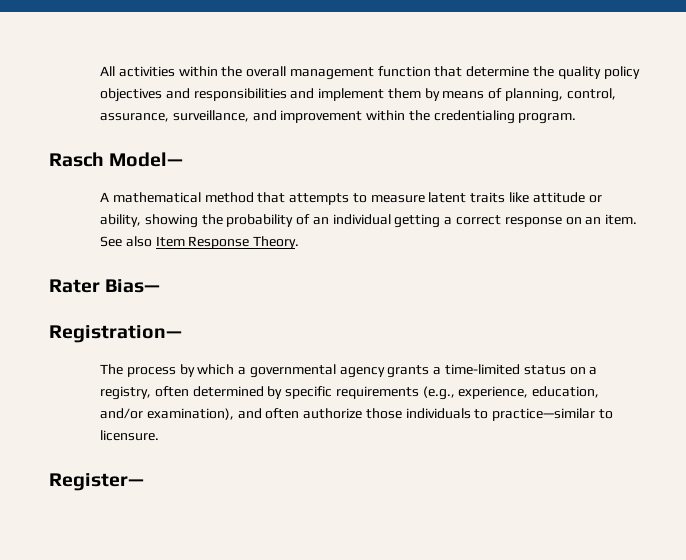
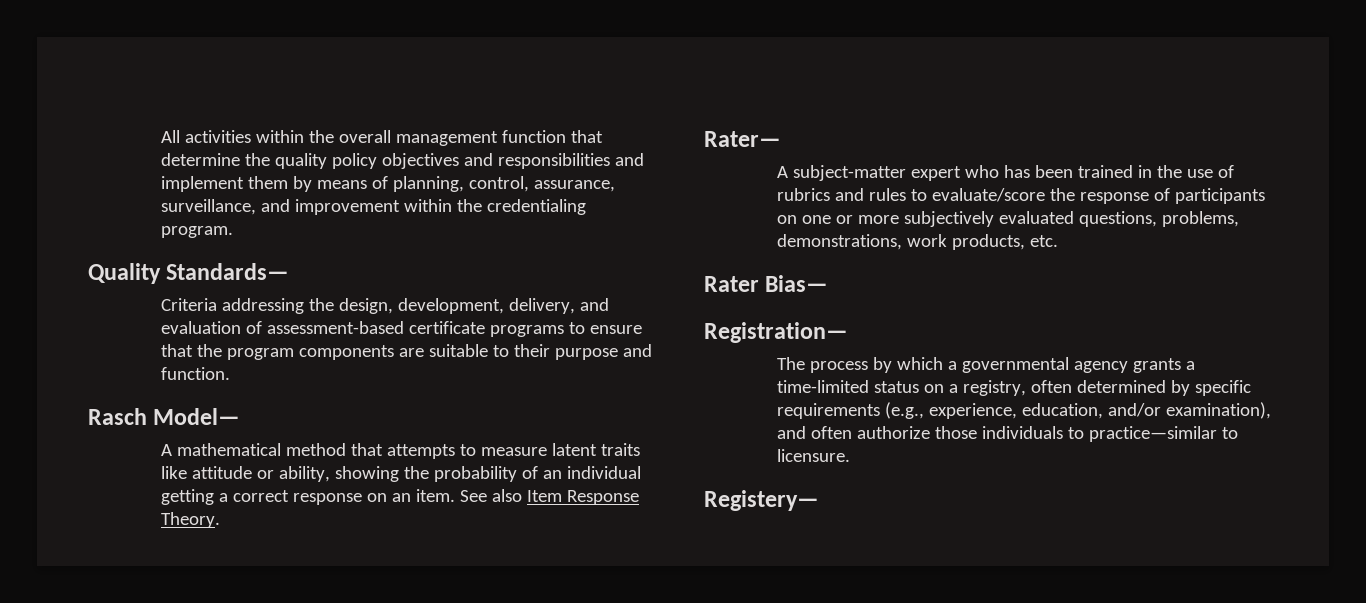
(577, 118) none -> [88,263,290,284] [161,298,610,314] [161,321,643,337] [161,344,653,360] [161,367,231,380] // Quality Standards— // Criteria addressing the design, development, delivery, and evaluation of assessment-based certificate programs to ensure that the program components are suitable to their purpose and function.
(300, 242) none -> [704,131,781,147] [777,165,1235,181] [777,188,1266,204] [777,211,1240,227] [777,234,1059,250] // Rater— // A subject-matter expert who has been trained in the use of rubrics and rules to evaluate/score the response of participants on one or more subjectively evaluated questions, problems, demonstrations, work products, etc.
[49,473,144,491] Register— -> [704,490,819,511] Registery—

